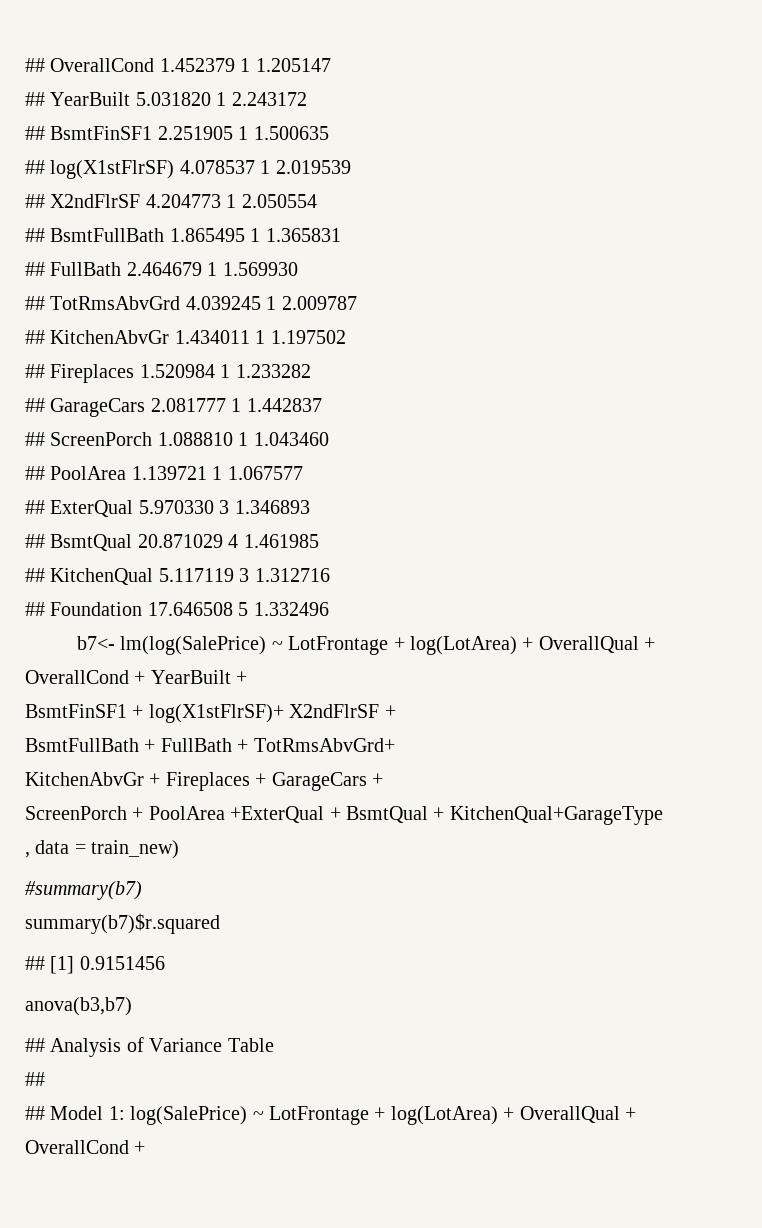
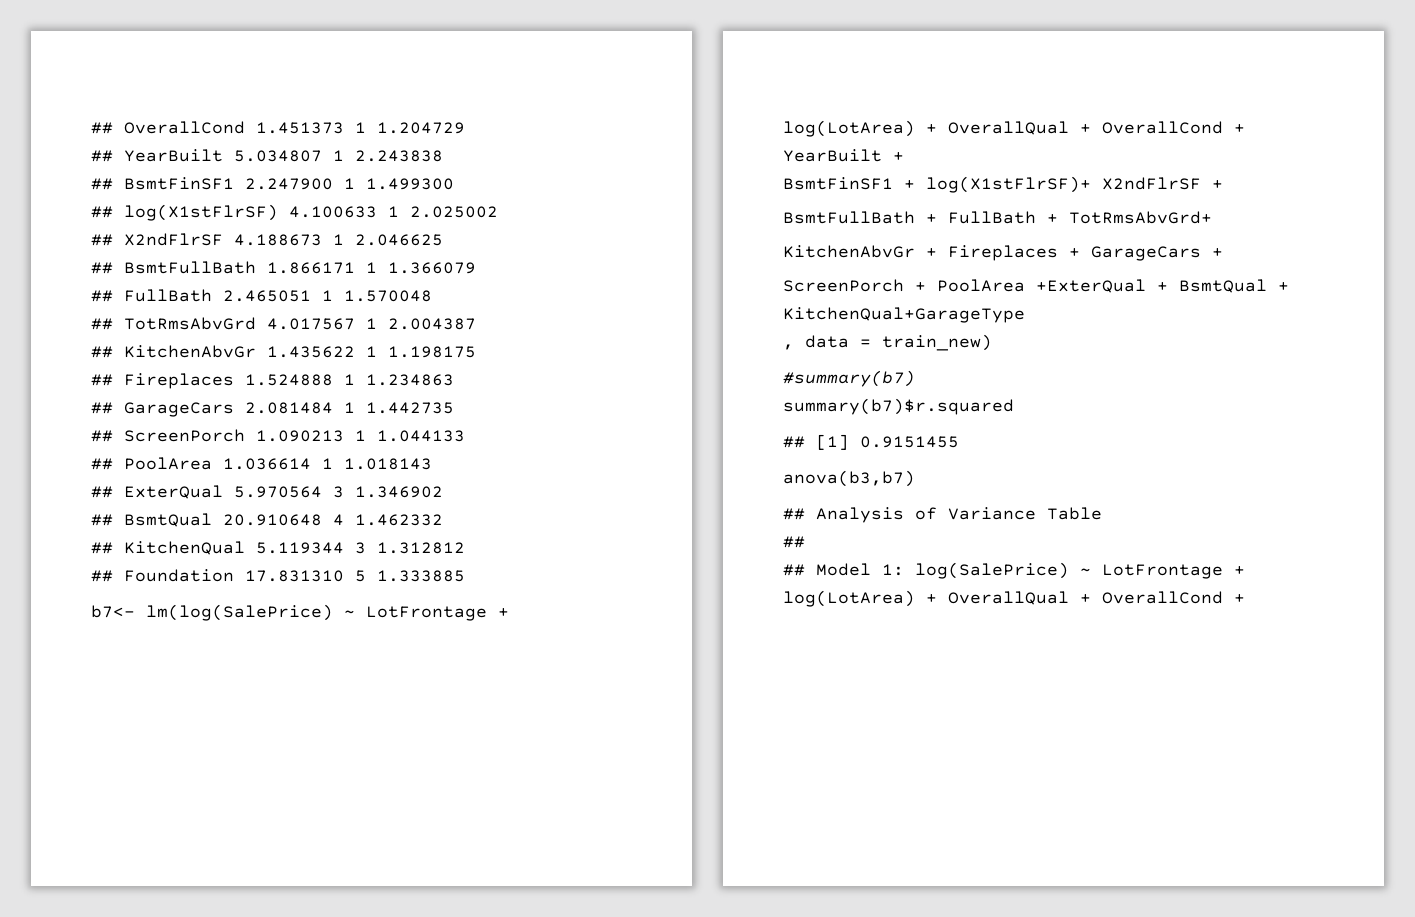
[159,58,331,72] 1.452379 1 1.205147 -> [256,122,465,134] 1.451373 1 1.204729
[135,92,307,106] 5.031820 1 2.243172 -> [234,150,443,162] 5.034807 1 2.243838
[157,126,329,140] 2.251905 1 1.500635 -> [245,178,454,190] 2.247900 1 1.499300
[179,160,351,174] 4.078537 1 2.019539 -> [289,206,498,218] 4.100633 1 2.025002
[145,194,317,208] 4.204773 1 2.050554 -> [234,234,443,246] 4.188673 1 2.046625
[169,228,341,242] 1.865495 1 1.365831 -> [267,262,476,274] 1.866171 1 1.366079
[126,262,298,276] 2.464679 1 1.569930 -> [223,290,432,302] 2.465051 1 1.570048
[185,296,357,310] 4.039245 1 2.009787 -> [267,318,476,330] 4.017567 1 2.004387
[174,330,346,344] 1.434011 1 1.197502 -> [267,346,476,358] 1.435622 1 1.198175
[139,364,311,378] 1.520984 1 1.233282 -> [245,374,454,386] 1.524888 1 1.234863
[150,398,322,412] 2.081777 1 1.442837 -> [245,402,454,414] 2.081484 1 1.442735
[157,432,329,446] 1.088810 1 1.043460 -> [256,430,465,442] 1.090213 1 1.044133
[131,466,303,480] 1.139721 1 1.067577 -> [223,458,432,470] 1.036614 1 1.018143
[138,500,310,514] 5.970330 3 1.346893 -> [234,486,443,498] 5.970564 3 1.346902
[137,534,319,548] 20.871029 4 1.461985 -> [223,514,443,526] 20.910648 4 1.462332
[158,568,330,582] 5.117119 3 1.312716 -> [256,542,465,554] 5.119344 3 1.312812
[147,602,329,616] 17.646508 5 1.332496 -> [245,570,465,582] 17.831310 5 1.333885
[79,956,165,970] 0.9151456 -> [860,436,959,448] 0.9151455

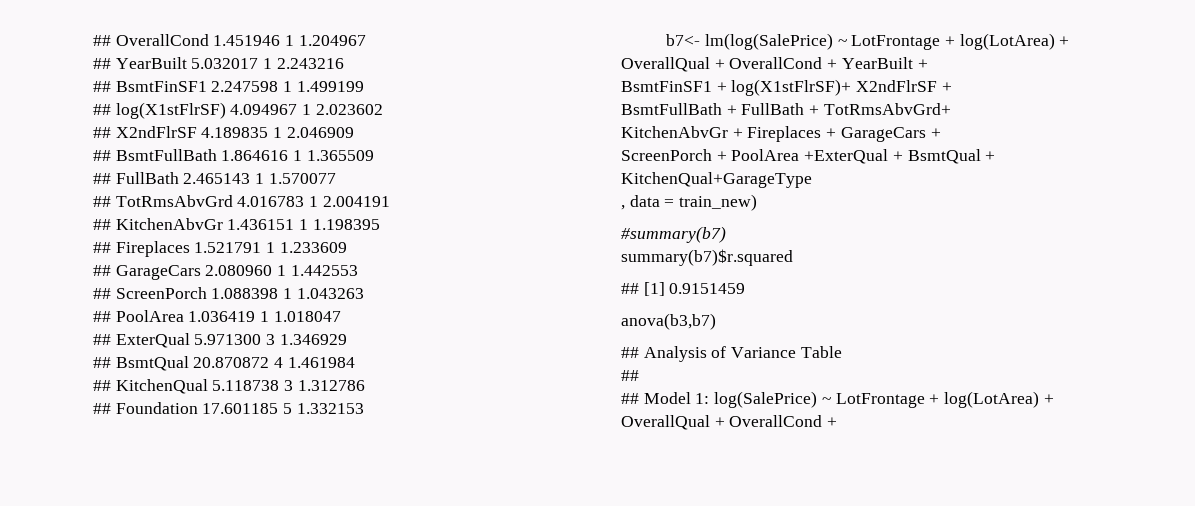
[256,122,465,134] 1.451373 1 1.204729 -> [213,35,366,46] 1.451946 1 1.204967
[234,150,443,162] 5.034807 1 2.243838 -> [191,58,344,69] 5.032017 1 2.243216
[245,178,454,190] 2.247900 1 1.499300 -> [211,81,364,92] 2.247598 1 1.499199
[289,206,498,218] 4.100633 1 2.025002 -> [230,104,383,115] 4.094967 1 2.023602
[234,234,443,246] 4.188673 1 2.046625 -> [201,127,354,138] 4.189835 1 2.046909
[267,262,476,274] 1.866171 1 1.366079 -> [221,150,374,161] 1.864616 1 1.365509
[223,290,432,302] 2.465051 1 1.570048 -> [183,173,336,184] 2.465143 1 1.570077
[267,318,476,330] 4.017567 1 2.004387 -> [237,196,390,207] 4.016783 1 2.004191
[267,346,476,358] 1.435622 1 1.198175 -> [227,219,380,230] 1.436151 1 1.198395
[245,374,454,386] 1.524888 1 1.234863 -> [194,242,347,253] 1.521791 1 1.233609
[245,402,454,414] 2.081484 1 1.442735 -> [205,265,358,276] 2.080960 1 1.442553
[256,430,465,442] 1.090213 1 1.044133 -> [211,288,364,299] 1.088398 1 1.043263
[223,458,432,470] 1.036614 1 1.018143 -> [188,311,341,322] 1.036419 1 1.018047
[234,486,443,498] 5.970564 3 1.346902 -> [194,334,347,345] 5.971300 3 1.346929
[223,514,443,526] 20.910648 4 1.462332 -> [193,357,355,368] 20.870872 4 1.461984
[256,542,465,554] 5.119344 3 1.312812 -> [212,380,365,391] 5.118738 3 1.312786
[245,570,465,582] 17.831310 5 1.333885 -> [202,403,364,414] 17.601185 5 1.332153
[860,436,959,448] 0.9151455 -> [669,283,746,294] 0.9151459

